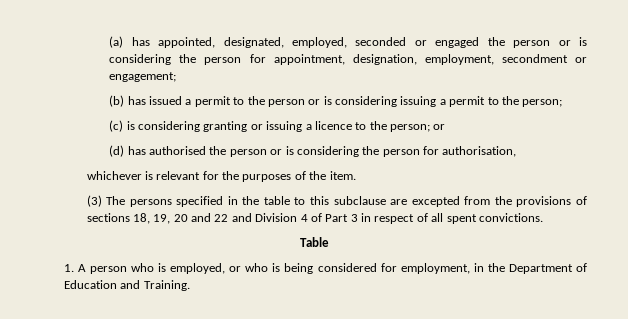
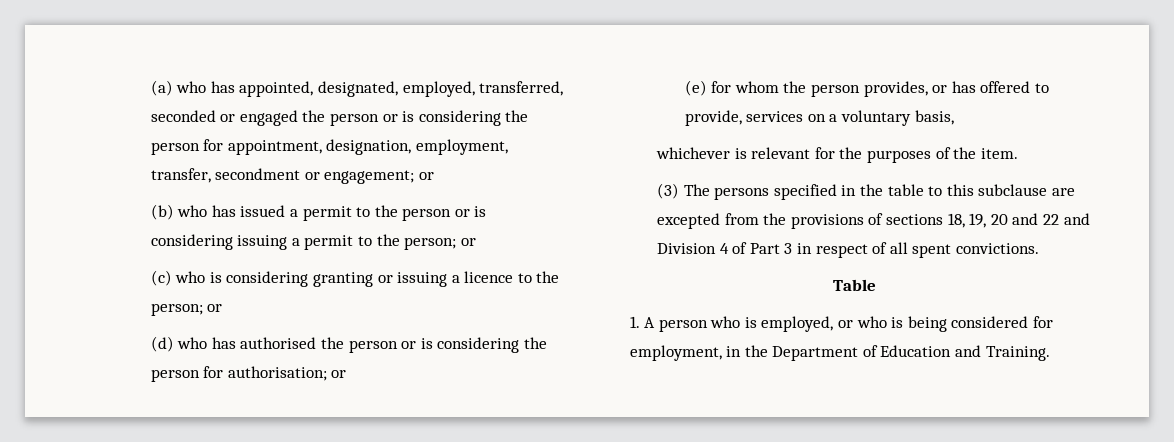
(124, 42) none -> [176,81,207,93] who
(347, 42) none -> [479,81,564,96] transferred,
(494, 59) none -> [150,168,211,183] transfer,
(177, 77) none -> [418,172,434,180] or
(125, 101) none -> [177,205,208,217] who
(563, 103) none -> [460,238,476,246] or
(124, 126) none -> [175,271,206,283] who
(125, 151) none -> [177,337,208,349] who
[442,146,517,157] authorisation, -> [227,366,347,381] [684,80,1049,97] [684,110,954,126] authorisation; or // (e) for whom the person provides, or has offered to provide, services on a voluntary basis,

